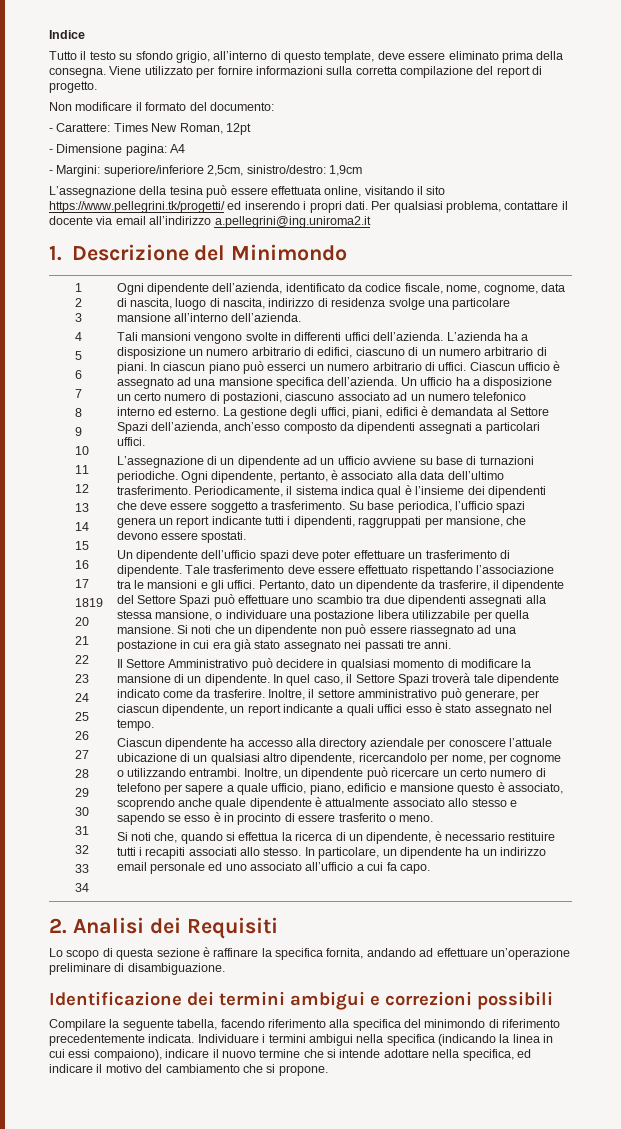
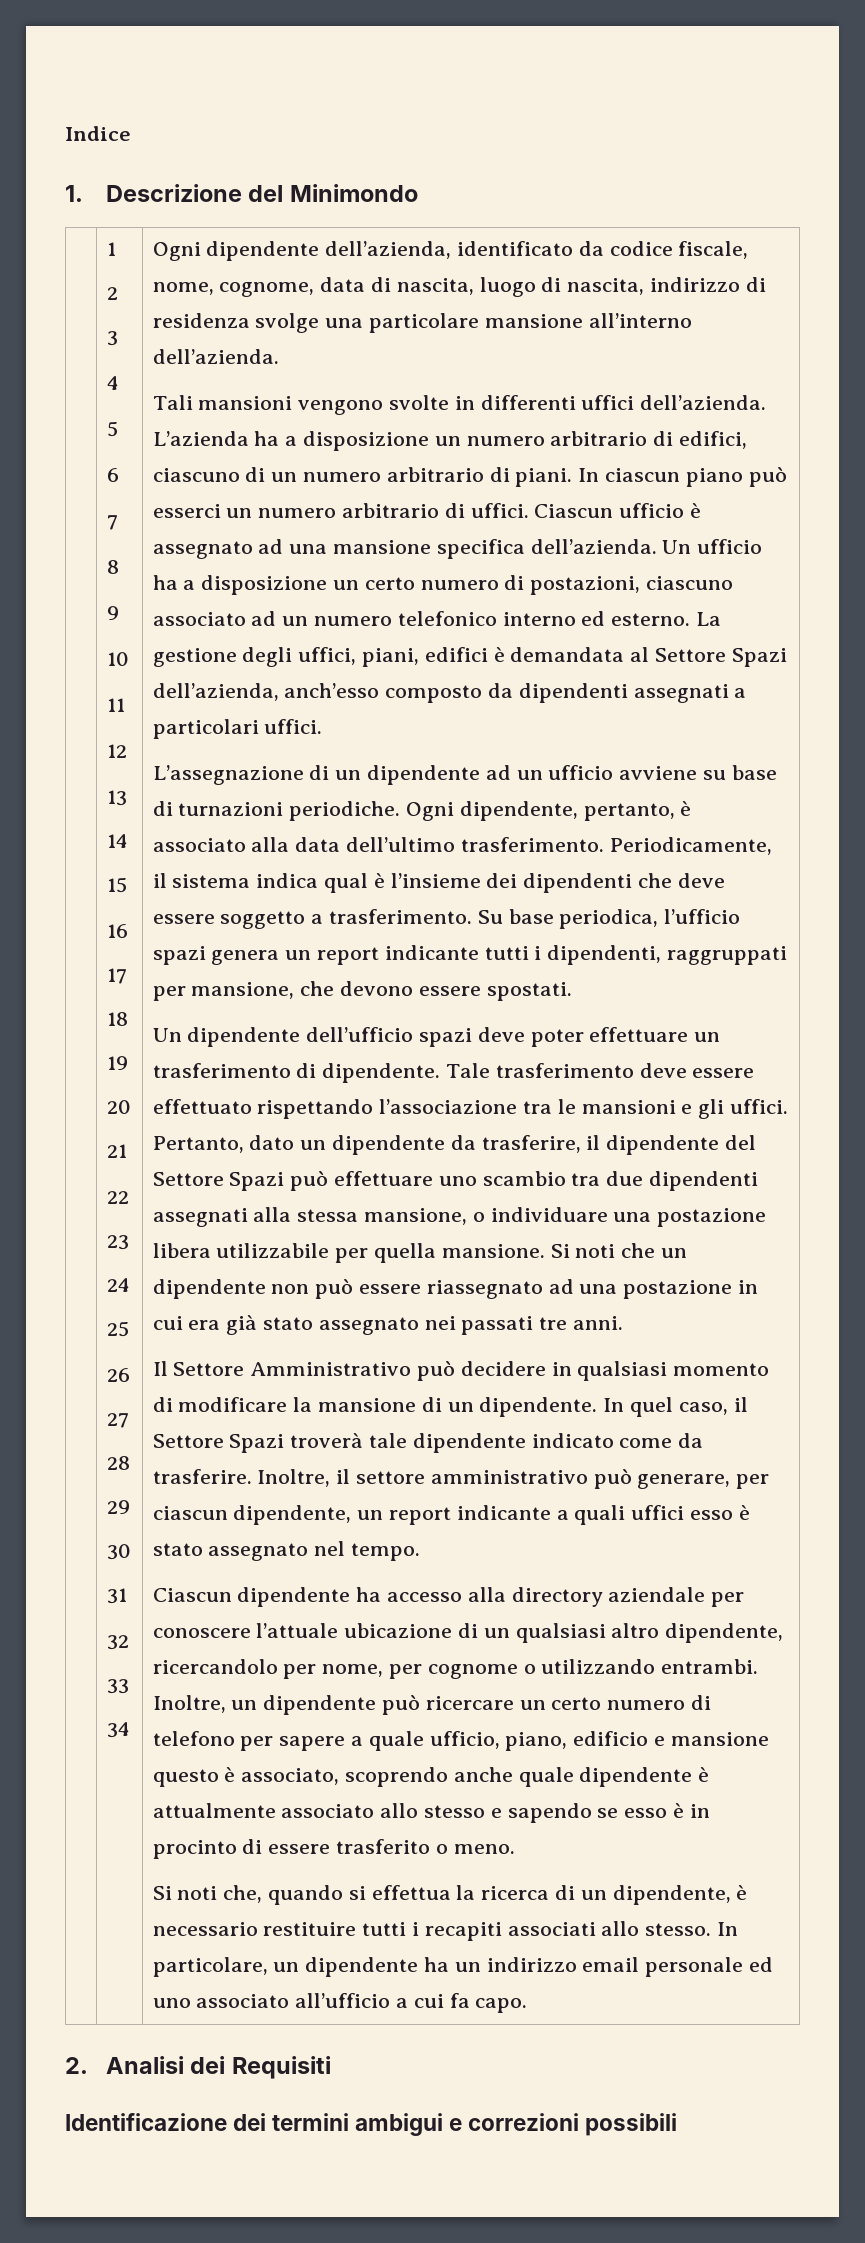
[49,51,564,63] [49,66,543,78] [49,81,97,93] [49,102,274,111] [49,123,251,135] [49,144,186,156] [49,165,362,177] [49,185,446,198] [49,201,568,213] [49,216,371,228] // Tutto il testo su sfondo grigio, all’interno di questo template, deve essere eliminato prima della consegna. Viene utilizzato per fornire informazioni sulla corretta compilazione del report di progetto. // Non modificare il formato del documento: // - Carattere: Times New Roman, 12pt // - Dimensione pagina: A4 // - Margini: superiore/inferiore 2,5cm, sinistro/destro: 1,9cm // L’assegnazione della tesina può essere effettuata online, visitando il sito https://www.pellegrini.tk/progetti/ ed inserendo i propri dati. Per qualsiasi problema, contattare il docente via email all’indirizzo a.pellegrini@ing.uniroma2.it -> (131, 133) none
[74,598,103,607] 1819 -> [106,1012,128,1026] [106,1056,128,1070] 18 // 19
[49,947,570,960] [49,963,225,975] // Lo scopo di questa sezione è raffinare la specifica fornita, andando ad effettuare un’operazione preliminare di disambiguazione. -> (331, 2067) none
[49,1019,561,1031] [49,1034,554,1046] [49,1049,531,1061] [49,1064,328,1076] // Compilare la seguente tabella, facendo riferimento alla specifica del minimondo di riferimento precedentemente indicata. Individuare i termini ambigui nella specifica (indicando la linea in cui essi compaiono), indicare il nuovo termine che si intende adottare nella specifica, ed indicare il motivo del cambiamento che si propone. -> (678, 2124) none

